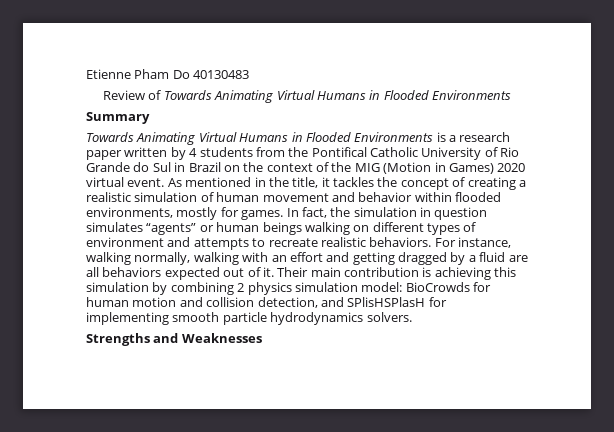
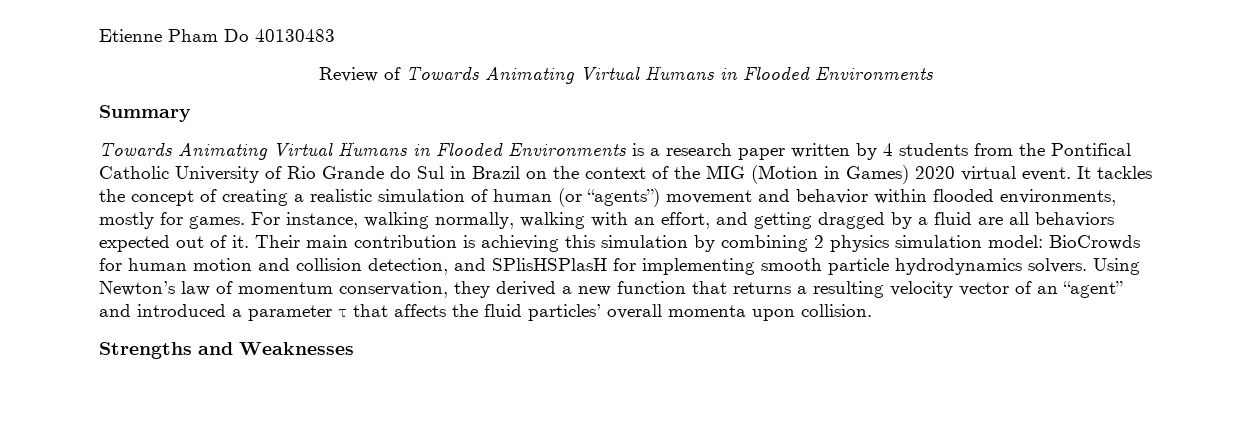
[167,177,330,188] As mentioned in the title, it -> [1077,166,1091,179] It
(260, 197) none -> [558,188,660,207] (or “agents”)
[286,207,488,220] [86,222,477,235] [86,237,432,250] In fact, the simulation in question simulates “agents” or human beings walking on different types of environment and attempts to recreate realistic behaviors. -> (245, 222) none
[289,252,323,262] effort -> [661,212,710,229] effort,
(412, 317) none -> [1093,258,1140,275] [99,281,1123,298] [99,304,872,321] Using Newton’s law of momentum conservation, they derived a new function that returns a resulting velocity vector of an “agent” and introduced a parameter τ that affects the fluid particles’ overall momenta upon collision.

